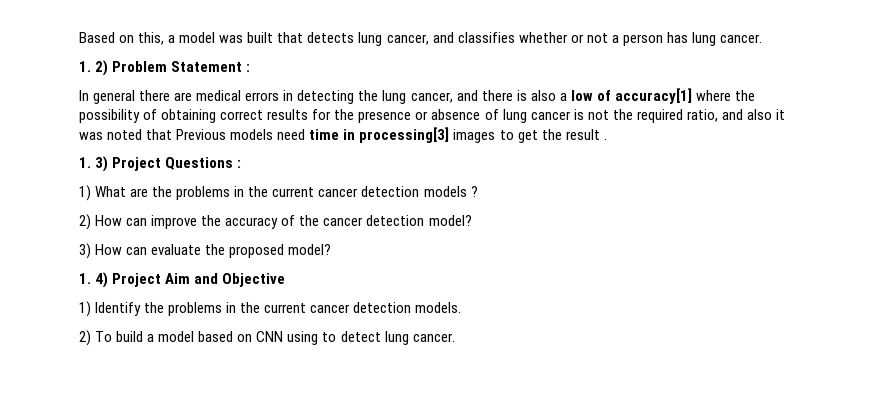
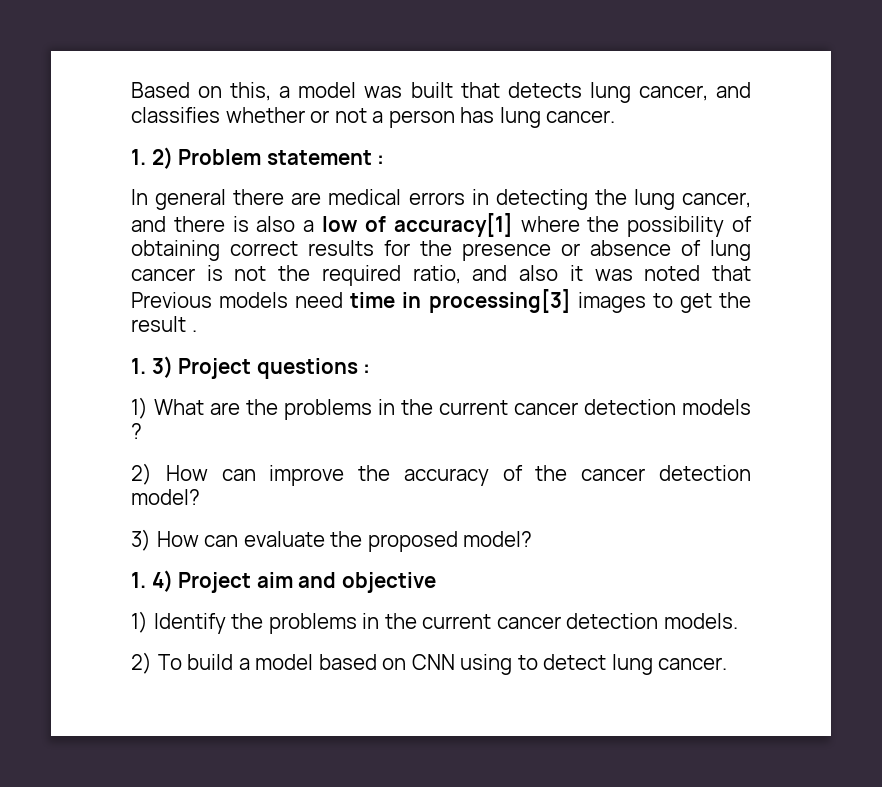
[171,61,243,72] Statement -> [266,150,372,165] statement
[165,157,234,170] Questions -> [256,358,358,379] questions
[165,273,286,287] Aim and Objective -> [256,572,436,593] aim and objective

